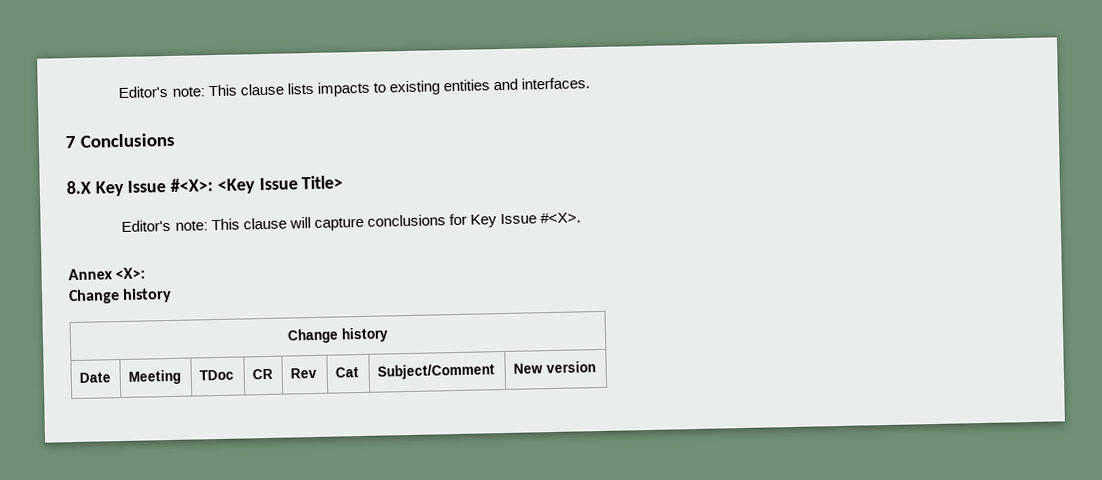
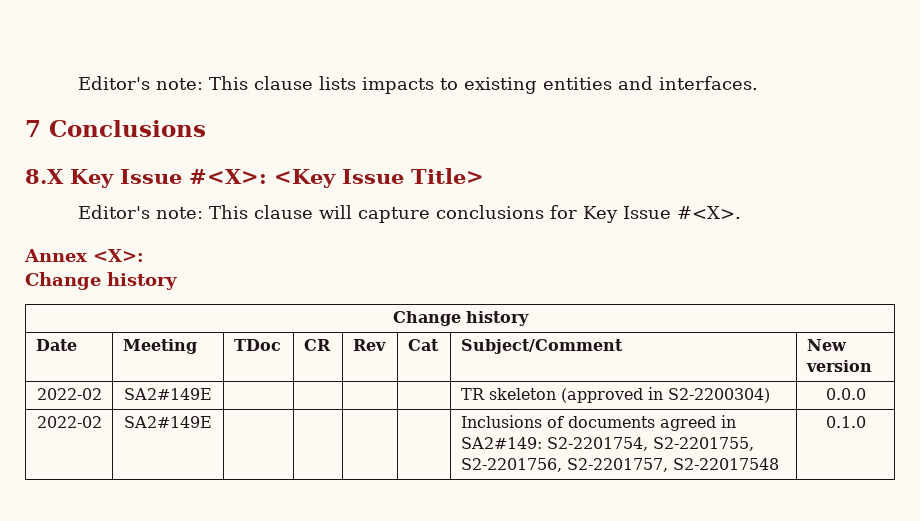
(596, 367) none -> [36,388,102,400] [124,388,212,400] [460,387,770,403] [825,388,866,400] [36,416,102,428] [124,416,212,428] [460,415,736,431] [460,437,754,451] [460,458,779,472] [825,416,866,428] // 2022-02 | SA2#149E | | | | | TR skeleton (approved in S2-2200304) | 0.0.0 // 2022-02 | SA2#149E | | | | | Inclusions of documents agreed in SA2#149: S2-2201754, S2-2201755, S2-2201756, S2-2201757, S2-22017548 | 0.1.0

